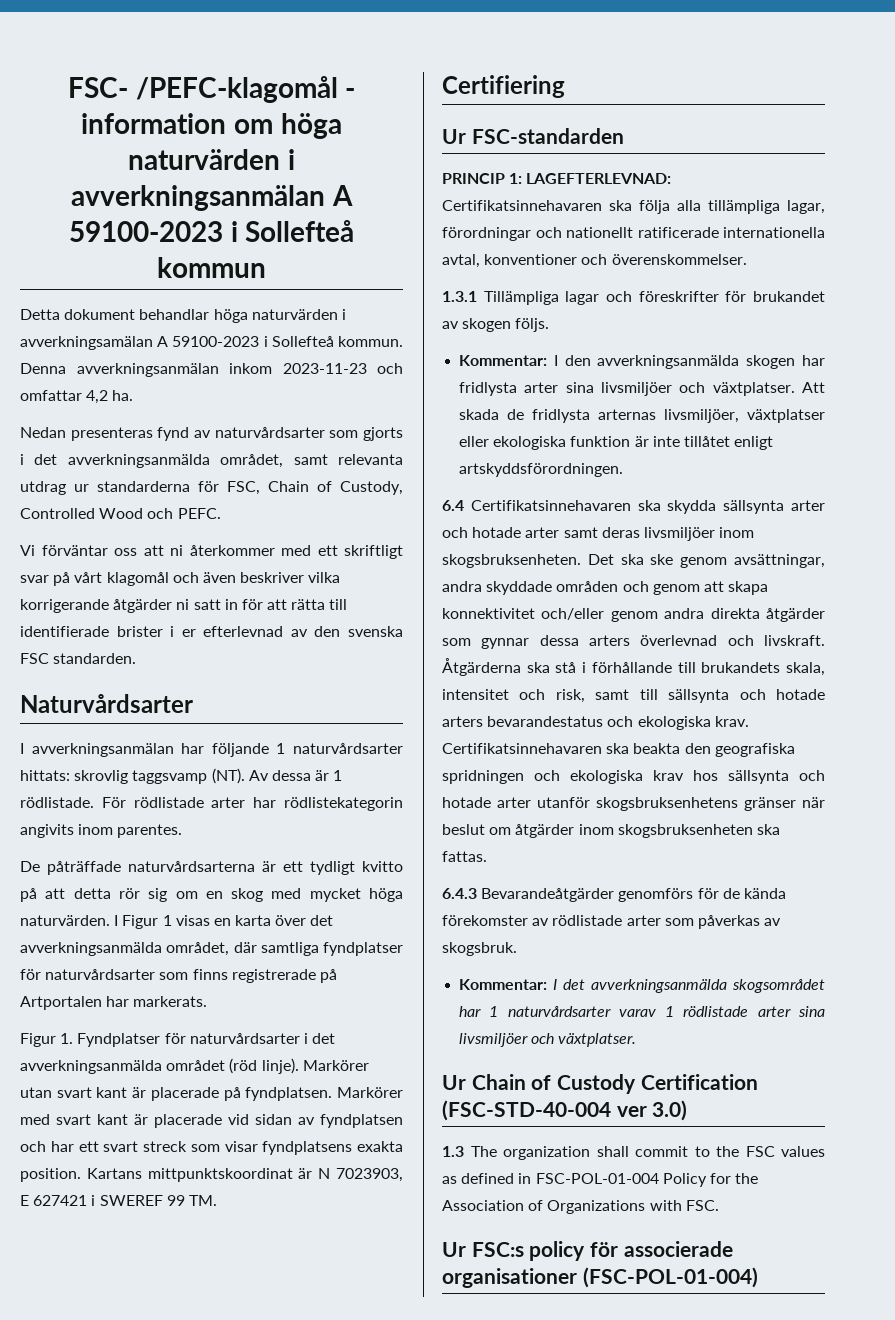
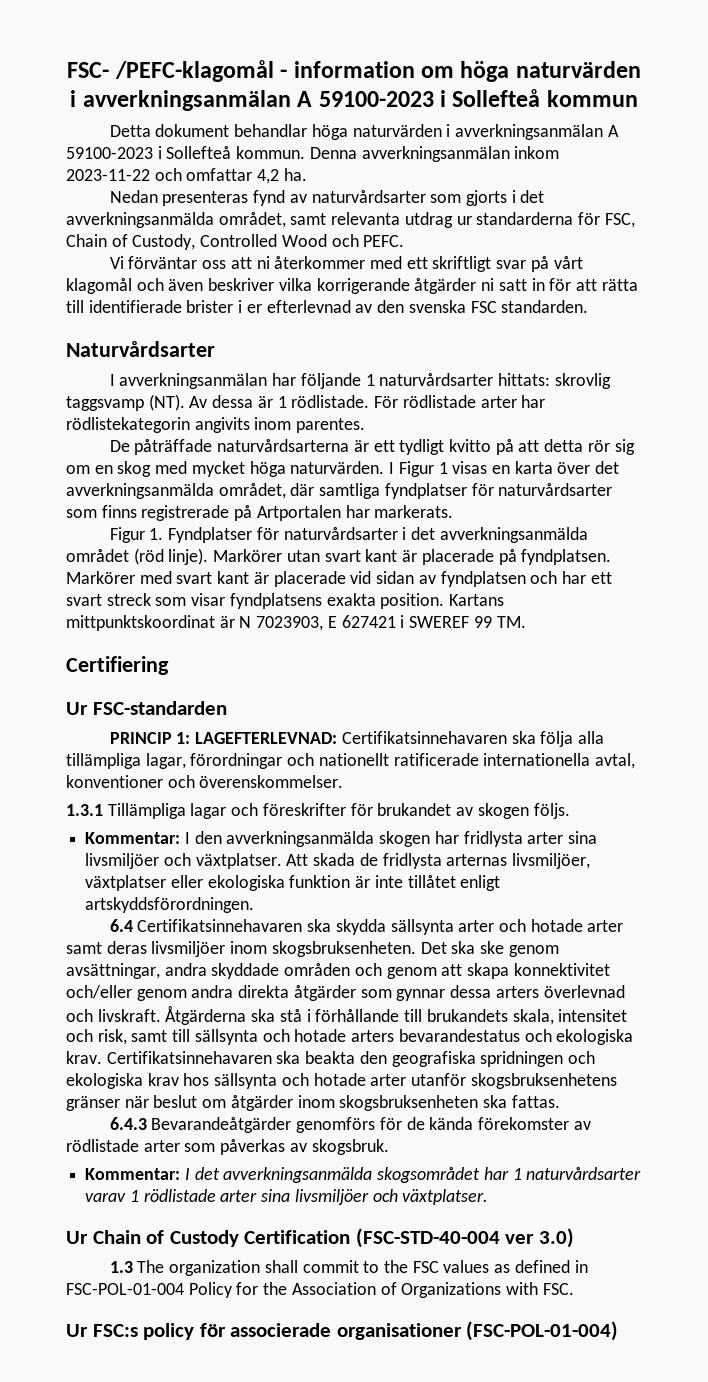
[20,336,153,350] avverkningsamälan -> [454,124,603,140] avverkningsanmälan
[282,363,367,374] 2023-11-23 -> [66,169,150,181] 2023-11-22

